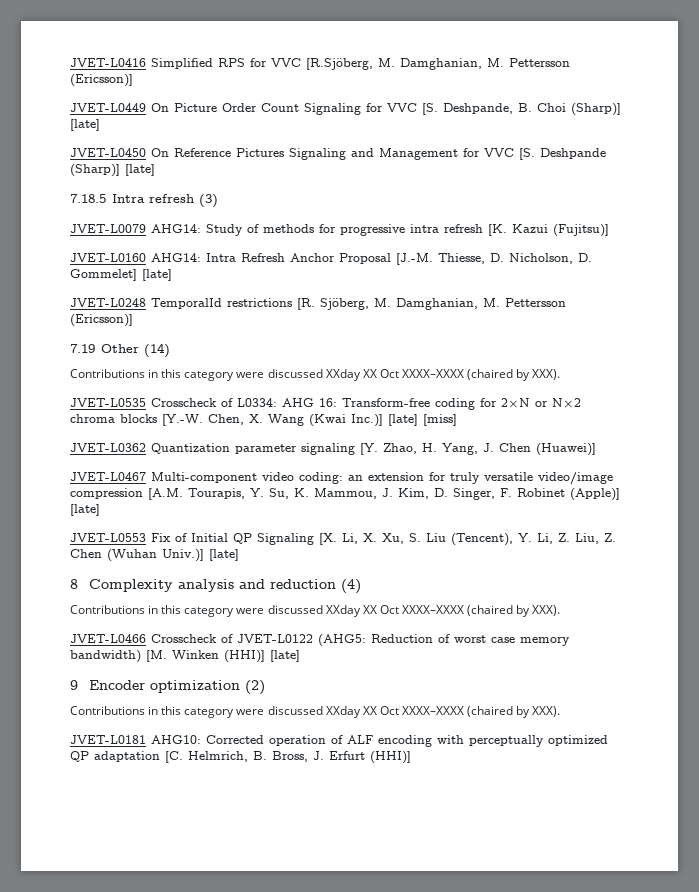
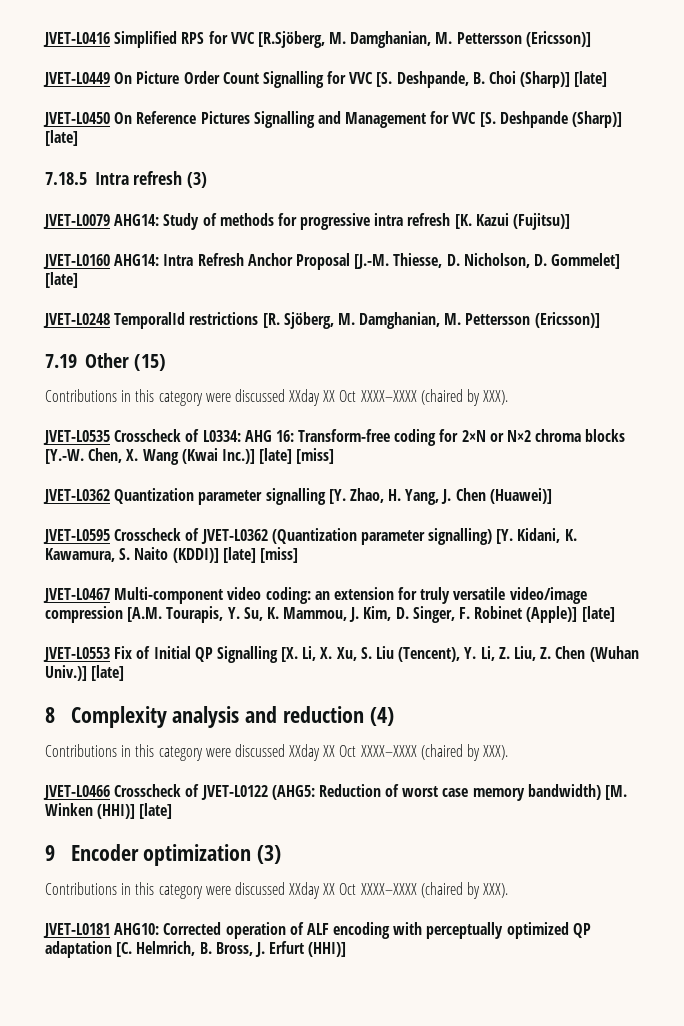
[304,103,361,115] Signaling -> [262,71,324,88] Signalling
[289,148,346,160] Signaling -> [253,111,315,128] Signalling
[143,343,170,358] (14) -> [134,354,167,371] (15)
[301,443,355,455] signaling -> [265,488,326,505] signalling
(596, 449) none -> [43,528,577,545] [45,547,298,563] // JVET-L0595 Crosscheck of JVET-L0362 (Quantization parameter signalling) [Y. Kidani, K. Kawamura, S. Naito (KDDI)] [late] [miss]
[257,533,314,545] Signaling -> [216,646,278,663] Signalling
[244,680,265,695] (2) -> [257,845,282,864] (3)

